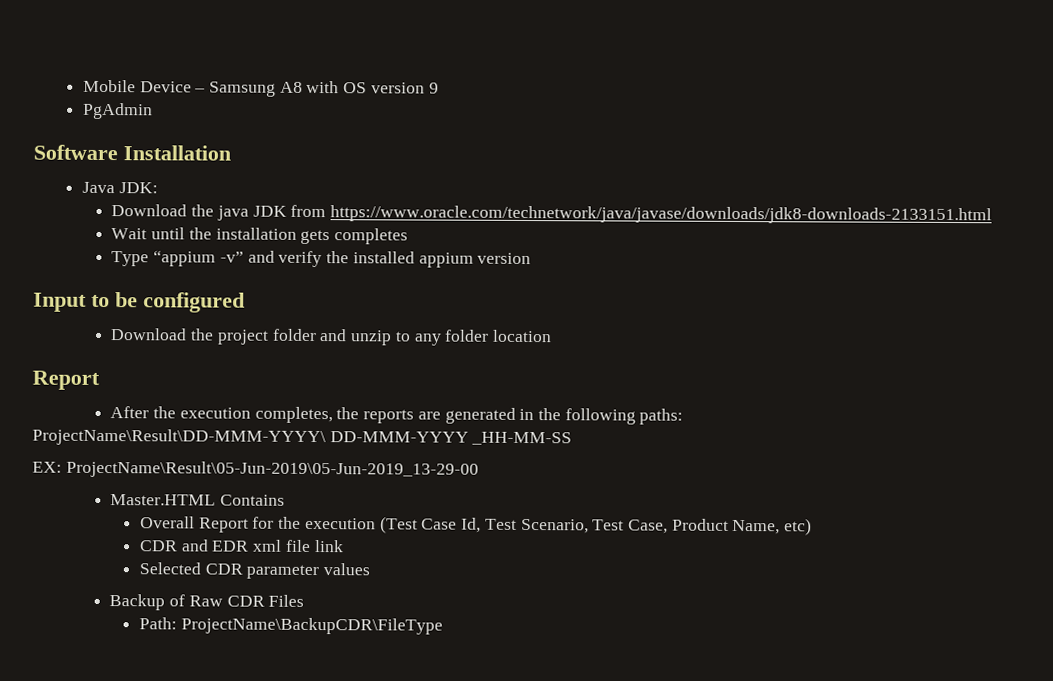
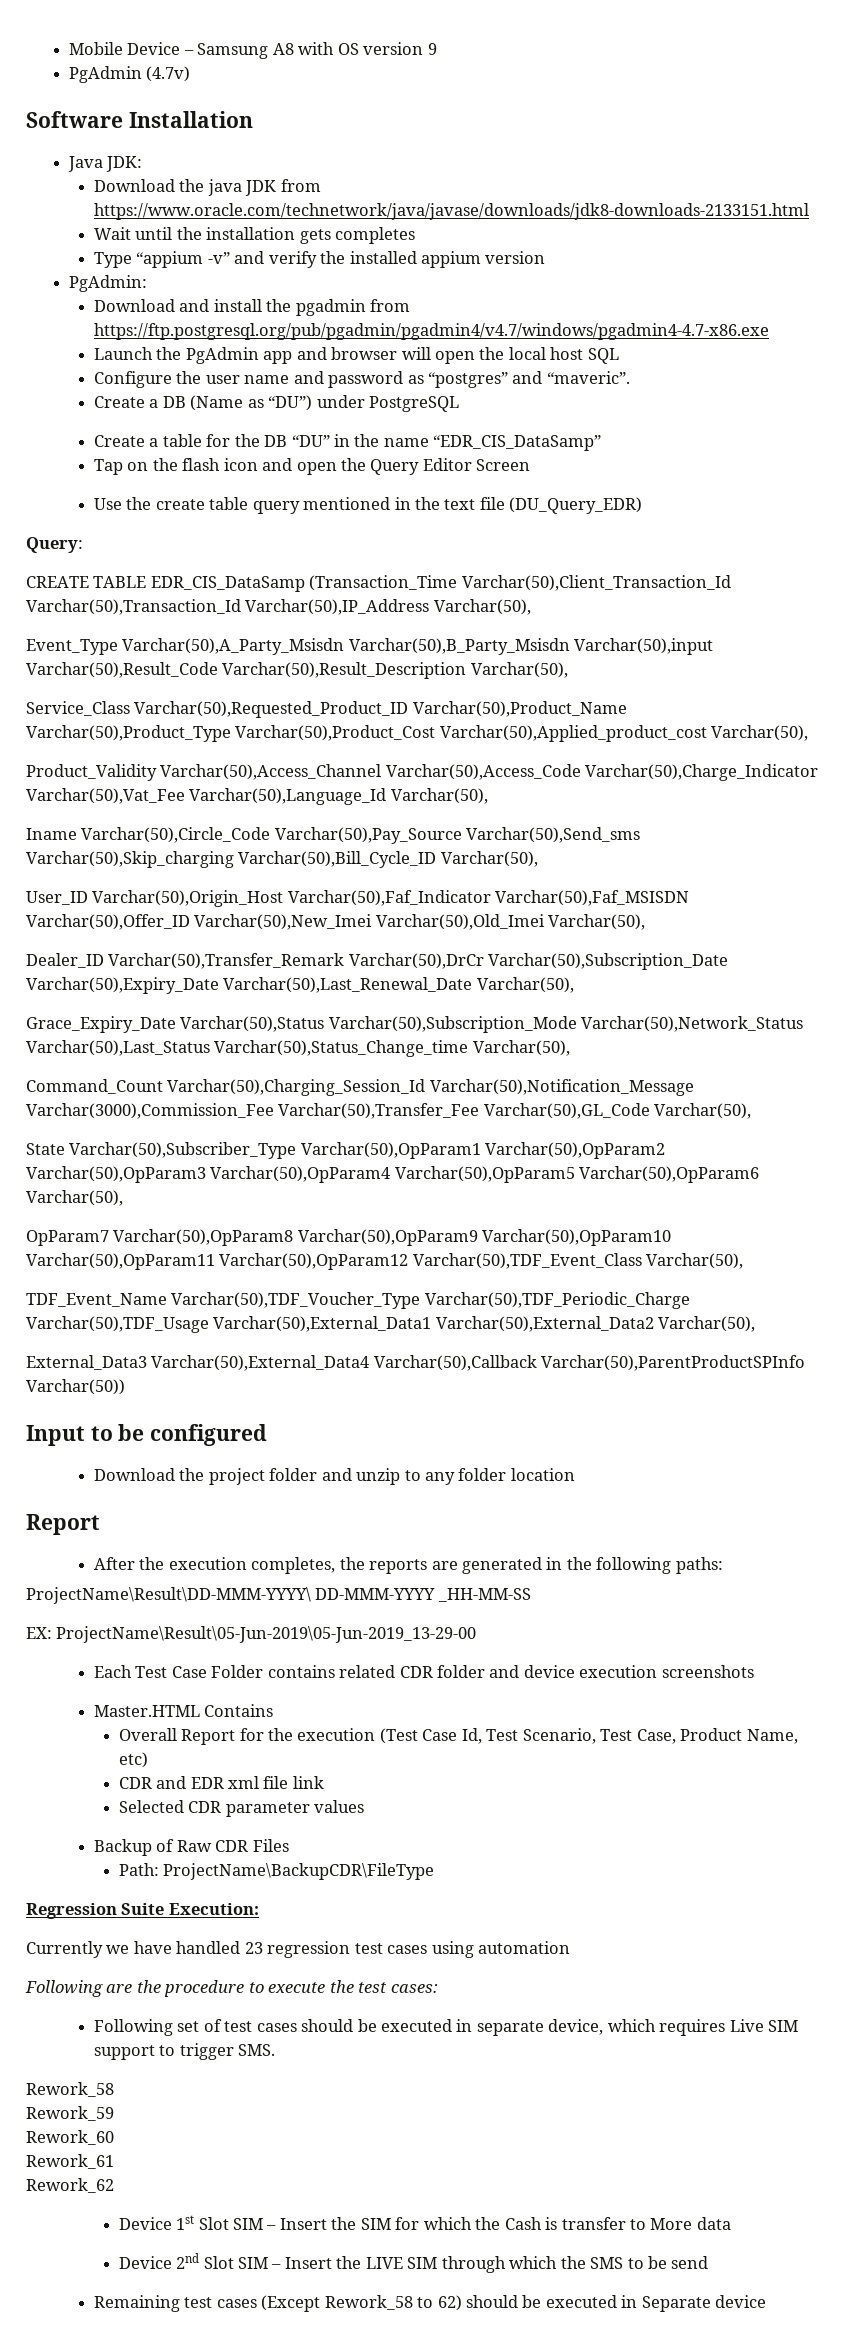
(153, 111) none -> [146,66,191,82] (4.7v)
(532, 258) none -> [68,275,147,292] [93,299,411,316] [93,323,769,340] [93,347,619,364] [93,371,630,388] [93,395,459,412] [93,434,602,451] [93,458,531,475] [93,497,643,514] [26,537,83,553] [26,575,731,592] [26,599,531,615] [26,638,714,655] [26,662,568,679] [26,701,627,718] [26,725,809,742] [26,764,819,781] [26,788,488,805] [26,827,641,844] [26,851,538,868] [26,890,690,907] [26,914,646,930] [26,953,729,970] [26,977,574,994] [26,1016,804,1033] [26,1040,570,1057] [26,1079,694,1096] [26,1103,752,1119] [26,1142,666,1159] [26,1166,760,1183] [26,1190,123,1206] [26,1229,672,1246] [26,1253,744,1270] [26,1292,690,1309] [26,1316,756,1333] [26,1355,806,1371] [26,1379,125,1395] // PgAdmin: // Download and install the pgadmin from https://ftp.postgresql.org/pub/pgadmin/pgadmin4/v4.7/windows/pgadmin4-4.7-x86.exe // Launch the PgAdmin app and browser will open the local host SQL // Configure the user name and password as “postgres” and “maveric”. // Create a DB (Name as “DU”) under PostgreSQL // Create a table for the DB “DU” in the name “EDR_CIS_DataSamp” // Tap on the flash icon and open the Query Editor Screen // Use the create table query mentioned in the text file (DU_Query_EDR) // Query: // CREATE TABLE EDR_CIS_DataSamp (Transaction_Time Varchar(50),Client_Transaction_Id Varchar(50),Transaction_Id Varchar(50),IP_Address Varchar(50), // Event_Type Varchar(50),A_Party_Msisdn Varchar(50),B_Party_Msisdn Varchar(50),input Varchar(50),Result_Code Varchar(50),Result_Description Varchar(50), // Service_Class Varchar(50),Requested_Product_ID Varchar(50),Product_Name Varchar(50),Product_Type Varchar(50),Product_Cost Varchar(50),Applied_product_cost Varchar(50), // Product_Validity Varchar(50),Access_Channel Varchar(50),Access_Code Varchar(50),Charge_Indicator Varchar(50),Vat_Fee Varchar(50),Language_Id Varchar(50), // Iname Varchar(50),Circle_Code Varchar(50),Pay_Source Varchar(50),Send_sms Varchar(50),Skip_charging Varchar(50),Bill_Cycle_ID Varchar(50), // User_ID Varchar(50),Origin_Host Varchar(50),Faf_Indicator Varchar(50),Faf_MSISDN Varchar(50),Offer_ID Varchar(50),New_Imei Varchar(50),Old_Imei Varchar(50), // Dealer_ID Varchar(50),Transfer_Remark Varchar(50),DrCr Varchar(50),Subscription_Date Varchar(50),Expiry_Date Varchar(50),Last_Renewal_Date Varchar(50), // Grace_Expiry_Date Varchar(50),Status Varchar(50),Subscription_Mode Varchar(50),Network_Status Varchar(50),Last_Status Varchar(50),Status_Change_time Varchar(50), // Command_Count Varchar(50),Charging_Session_Id Varchar(50),Notification_Message Varchar(3000),Commission_Fee Varchar(50),Transfer_Fee Varchar(50),GL_Code Varchar(50), // State Varchar(50),Subscriber_Type Varchar(50),OpParam1 Varchar(50),OpParam2 Varchar(50),OpParam3 Varchar(50),OpParam4 Varchar(50),OpParam5 Varchar(50),OpParam6 Varchar(50), // OpParam7 Varchar(50),OpParam8 Varchar(50),OpParam9 Varchar(50),OpParam10 Varchar(50),OpParam11 Varchar(50),OpParam12 Varchar(50),TDF_Event_Class Varchar(50), // TDF_Event_Name Varchar(50),TDF_Voucher_Type Varchar(50),TDF_Periodic_Charge Varchar(50),TDF_Usage Varchar(50),External_Data1 Varchar(50),External_Data2 Varchar(50), // External_Data3 Varchar(50),External_Data4 Varchar(50),Callback Varchar(50),ParentProductSPInfo Varchar(50))
(479, 469) none -> [93,1665,754,1678] // Each Test Case Folder contains related CDR folder and device execution screenshots
(443, 626) none -> [26,1903,259,1919] [26,1941,571,1958] [25,1980,438,1997] [93,2019,799,2036] [93,2043,276,2060] [26,2082,114,2097] [26,2106,114,2121] [26,2130,114,2145] [26,2154,114,2169] [26,2178,114,2193] [118,2215,731,2230] [118,2253,709,2273] [93,2295,767,2312] // Regression Suite Execution: // Currently we have handled 23 regression test cases using automation // Following are the procedure to execute the test cases: // Following set of test cases should be executed in separate device, which requires Live SIM support to trigger SMS. // Rework_58 // Rework_59 // Rework_60 // Rework_61 // Rework_62 // Device 1st Slot SIM – Insert the SIM for which the Cash is transfer to More data // Device 2nd Slot SIM – Insert the LIVE SIM through which the SMS to be send // Remaining test cases (Except Rework_58 to 62) should be executed in Separate device

